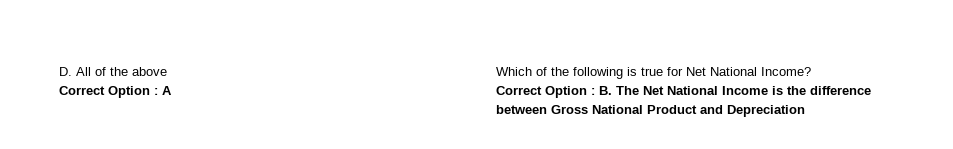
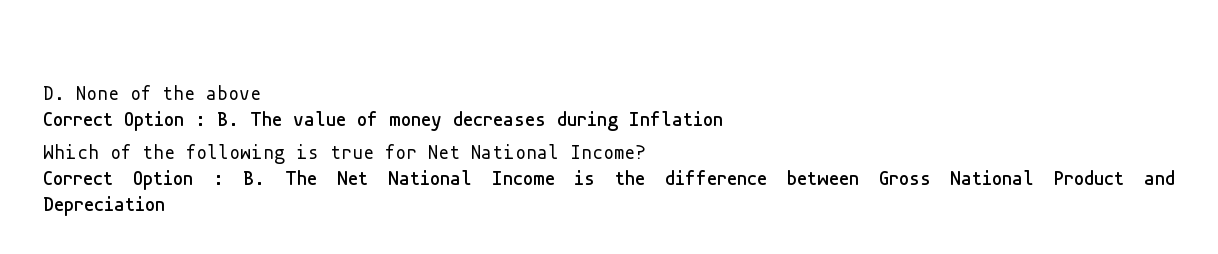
[59,67,91,76] D. All -> [43,86,119,100] D. None
[162,86,172,95] A -> [217,111,723,131] B. The value of money decreases during Inflation

